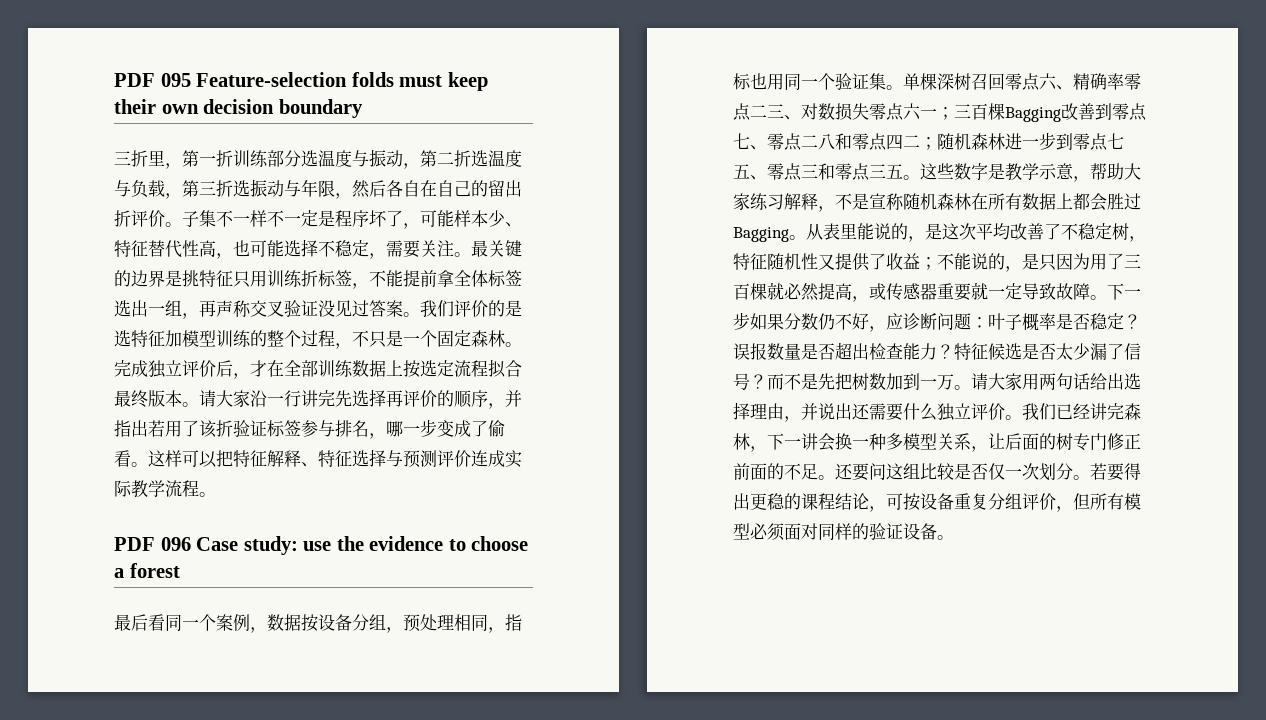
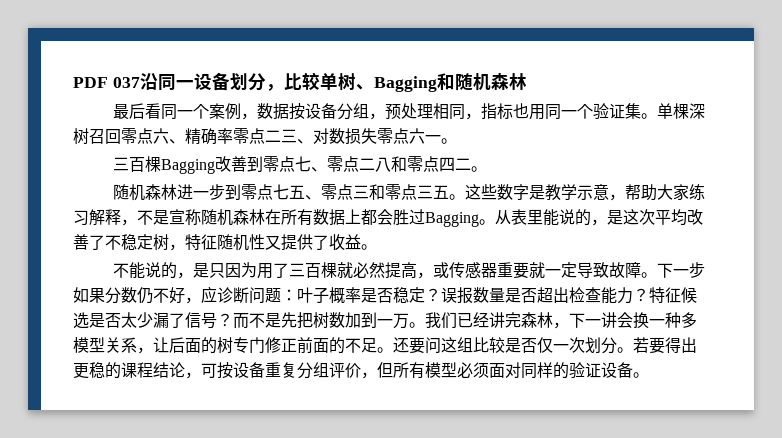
[114,72,488,91] [114,99,363,118] [114,149,522,169] [114,179,522,199] [114,210,522,229] [114,239,522,259] [114,270,522,289] [114,300,522,319] [114,330,522,349] [114,359,522,379] [114,389,522,409] [114,419,505,439] [114,449,522,468] [114,480,216,498] [114,536,529,555] [114,563,180,578] PDF 095 Feature-selection folds must keep their own decision boundary // 三折里，第一折训练部分选温度与振动，第二折选温度与负载，第三折选振动与年限，然后各自在自己的留出折评价。子集不一样不一定是程序坏了，可能样本少、特征替代性高，也可能选择不稳定，需要关注。最关键的边界是挑特征只用训练折标签，不能提前拿全体标签选出一组，再声称交叉验证没见过答案。我们评价的是选特征加模型训练的整个过程，不只是一个固定森林。完成独立评价后，才在全部训练数据上按选定流程拟合最终版本。请大家沿一行讲完先选择再评价的顺序，并指出若用了该折验证标签参与排名，哪一步变成了偷看。这样可以把特征解释、特征选择与预测评价连成实际教学流程。 // PDF 096 Case study: use the evidence to choose a forest -> [73,72,527,92] PDF 037沿同一设备划分，比较单树、Bagging和随机森林
[937,107,954,120] ； -> [441,138,457,144] 。 //
[920,137,937,150] ； -> [471,166,488,172] 。 //
[920,257,937,270] ； -> [361,244,377,250] 。 //
[971,373,1141,391] [733,402,1022,422] 请大家用两句话给出选择理由，并说出还需要什么独立评价。 -> (425, 325) none

